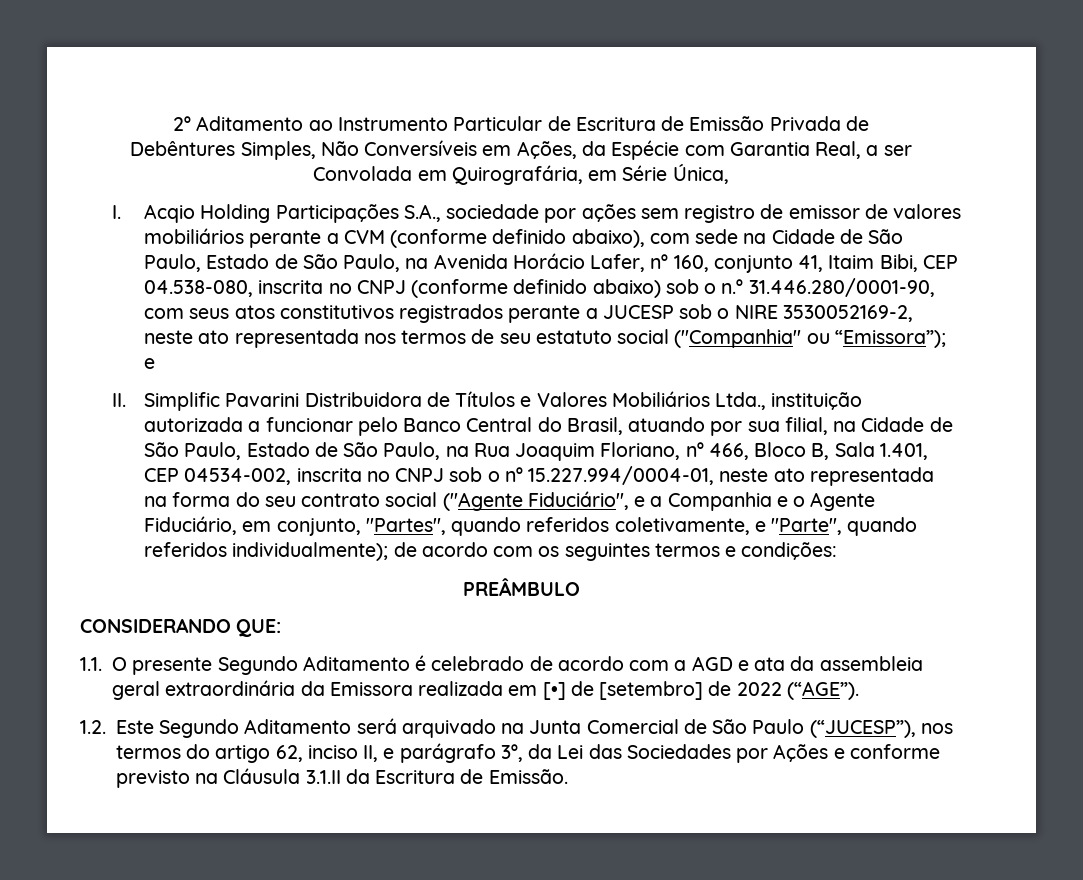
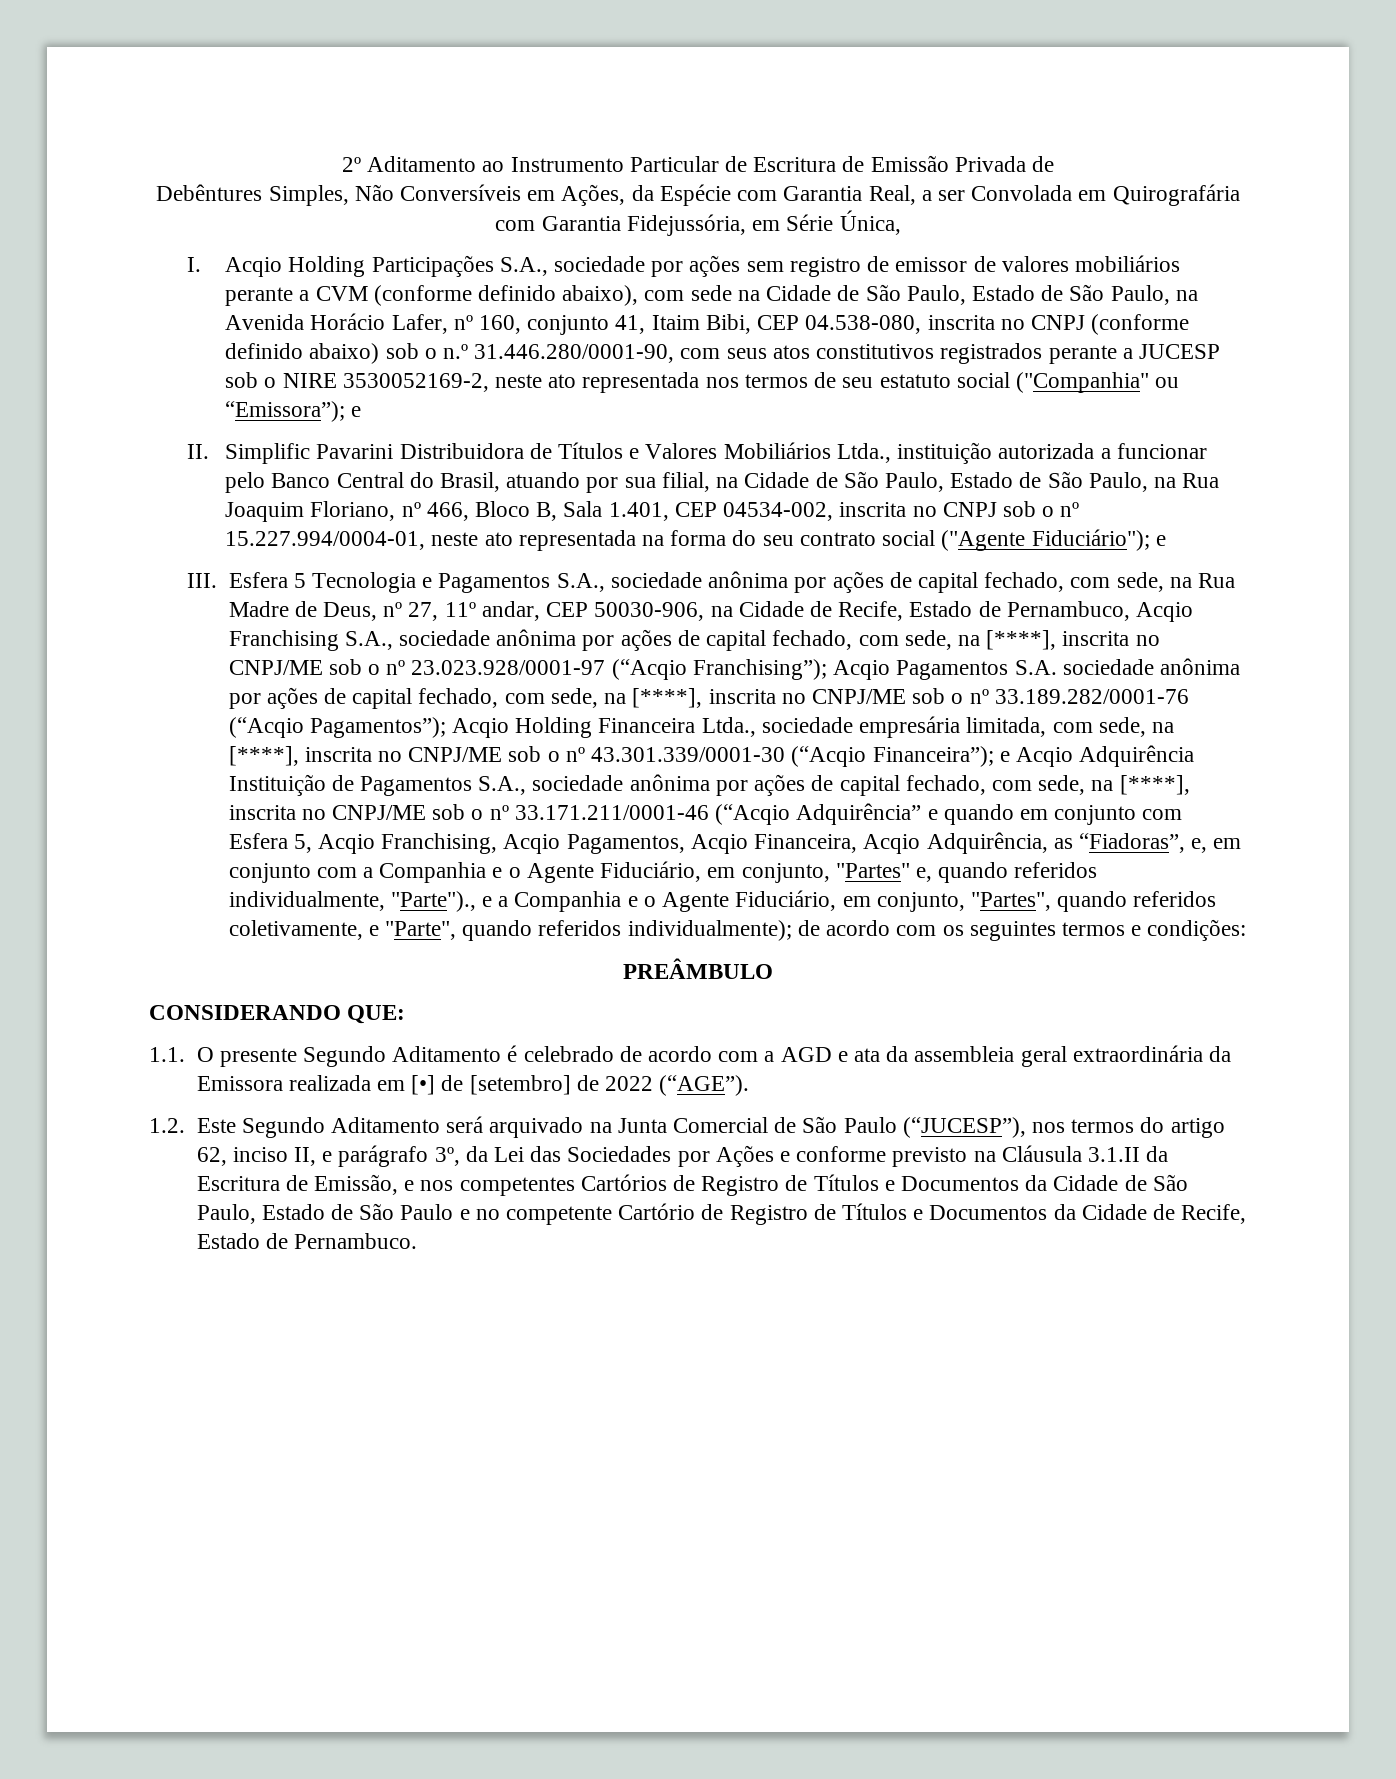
[451,165,583,185] Quirografária, -> [1112,184,1240,206] [495,214,746,236] Quirografária com Garantia Fidejussória,
[527,491,629,510] Fiduciário", -> [1031,529,1166,551] [187,571,1235,593] [228,601,1193,622] [228,629,1160,651] [228,658,1240,680] [228,687,1189,709] [228,716,1174,738] [228,745,1195,767] [228,774,1190,796] [228,803,1183,825] [228,832,1242,854] [228,861,1098,883] [228,891,476,912] Fiduciário"); e // III. Esfera 5 Tecnologia e Pagamentos S.A., sociedade anônima por ações de capital fechado, com sede, na Rua Madre de Deus, nº 27, 11º andar, CEP 50030-906, na Cidade de Recife, Estado de Pernambuco, Acqio Franchising S.A., sociedade anônima por ações de capital fechado, com sede, na [****], inscrita no CNPJ/ME sob o nº 23.023.928/0001-97 (“Acqio Franchising”); Acqio Pagamentos S.A. sociedade anônima por ações de capital fechado, com sede, na [****], inscrita no CNPJ/ME sob o nº 33.189.282/0001-76 (“Acqio Pagamentos”); Acqio Holding Financeira Ltda., sociedade empresária limitada, com sede, na [****], inscrita no CNPJ/ME sob o nº 43.301.339/0001-30 (“Acqio Financeira”); e Acqio Adquirência Instituição de Pagamentos S.A., sociedade anônima por ações de capital fechado, com sede, na [****], inscrita no CNPJ/ME sob o nº 33.171.211/0001-46 (“Acqio Adquirência” e quando em conjunto com Esfera 5, Acqio Franchising, Acqio Pagamentos, Acqio Financeira, Acqio Adquirência, as “Fiadoras”, e, em conjunto com a Companhia e o Agente Fiduciário, em conjunto, "Partes" e, quando referidos individualmente, "Parte").,
[488,769,568,784] Emissão. -> [313,1174,1188,1196] [196,1203,1247,1225] [196,1233,417,1249] Emissão, e nos competentes Cartórios de Registro de Títulos e Documentos da Cidade de São Paulo, Estado de São Paulo e no competente Cartório de Registro de Títulos e Documentos da Cidade de Recife, Estado de Pernambuco.

